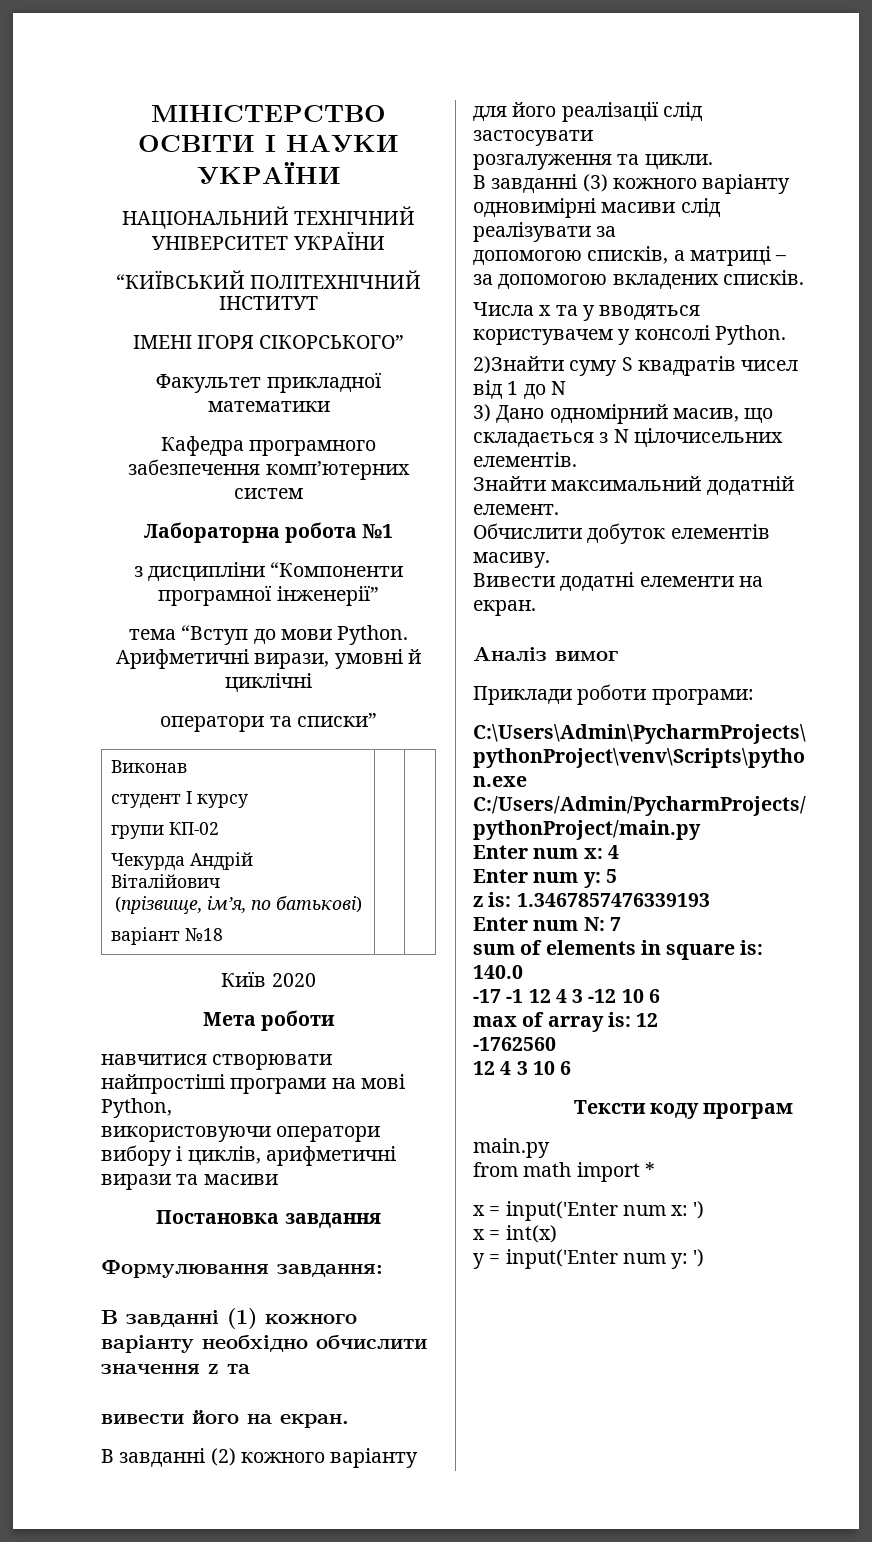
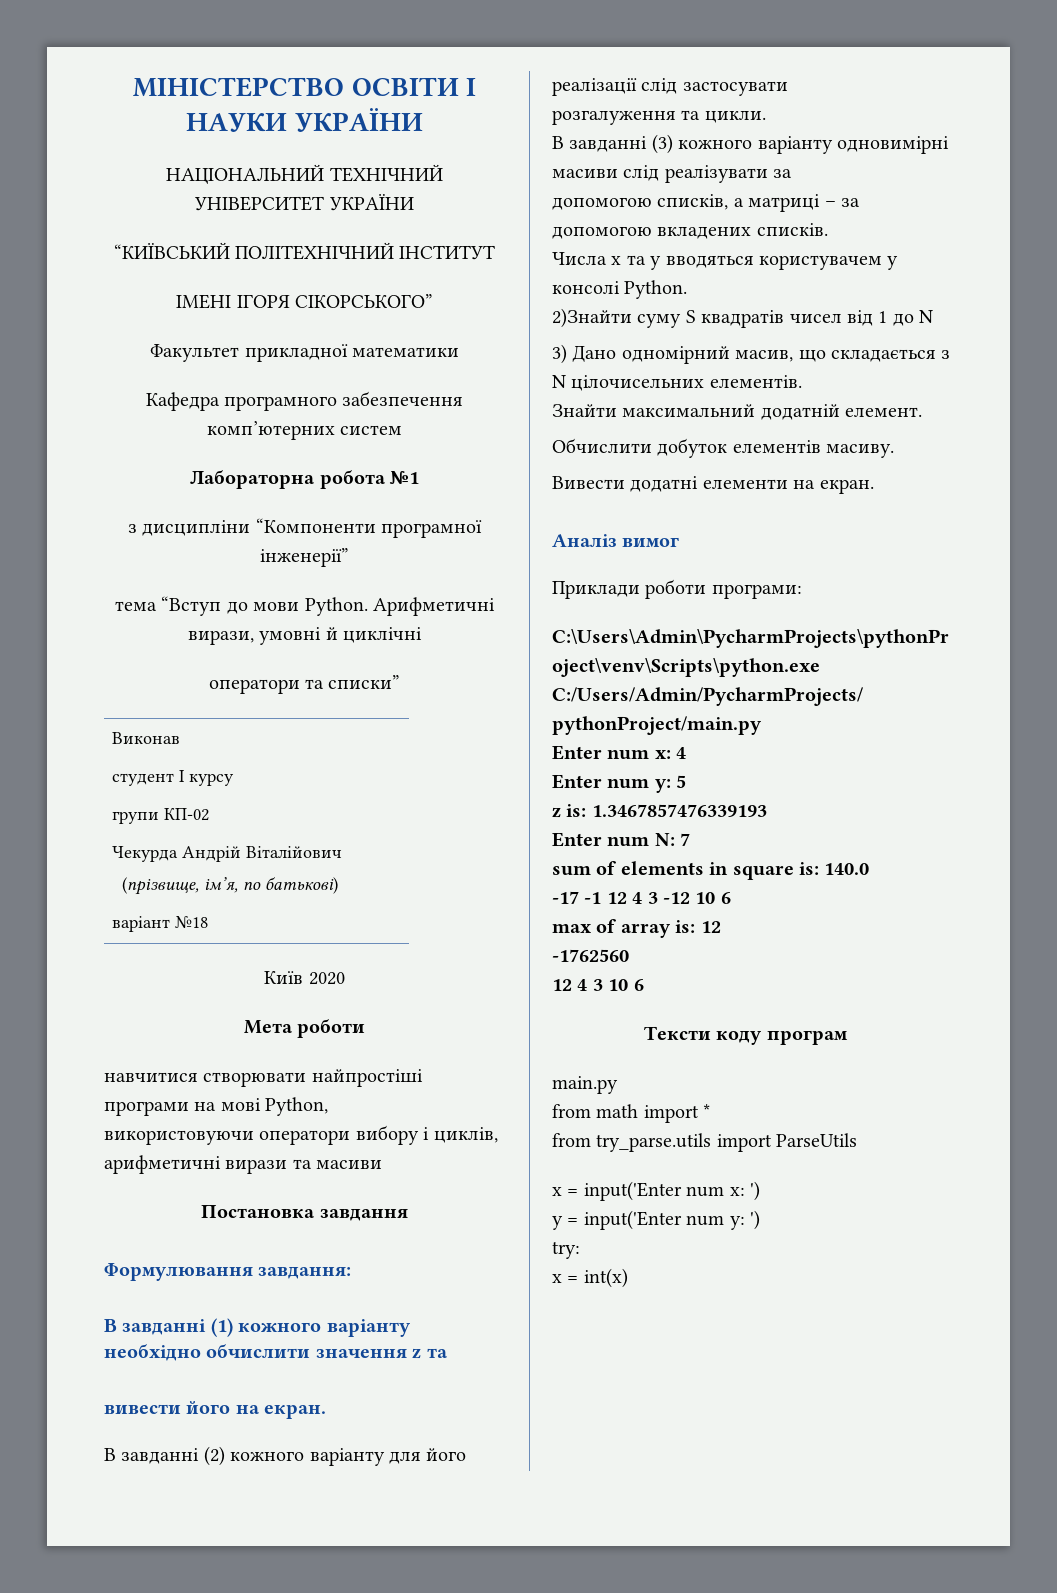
(655, 1169) none -> [552,1133,858,1152] // from try_parse.utils import ParseUtils
[473,1225,557,1243] // x = int(x) -> (760, 1191) none
(705, 1258) none -> [552,1241,580,1259] [552,1268,628,1288] // try: // x = int(x)

